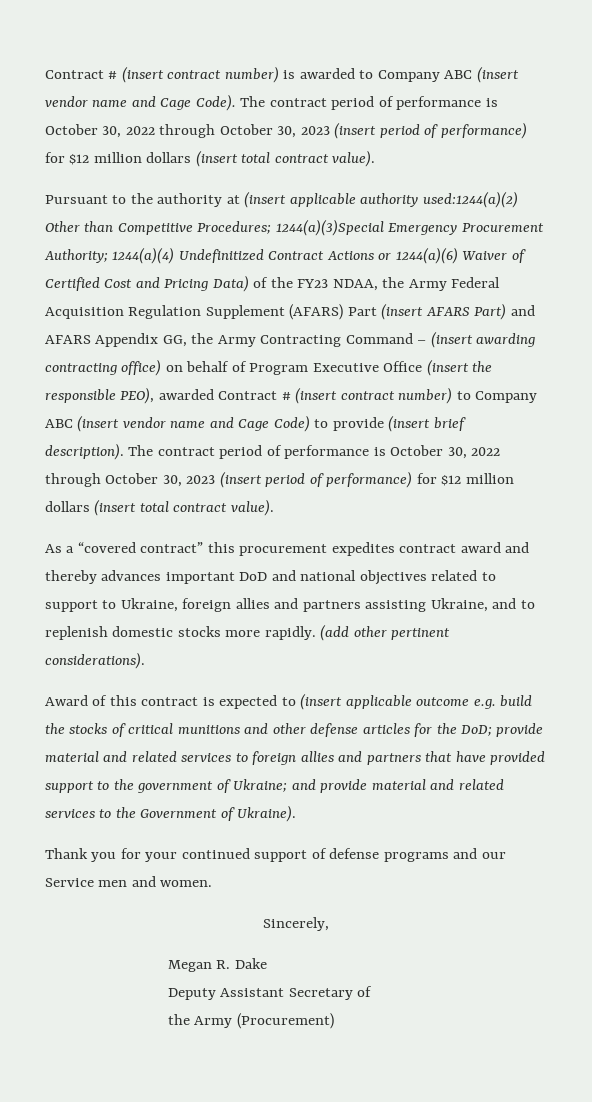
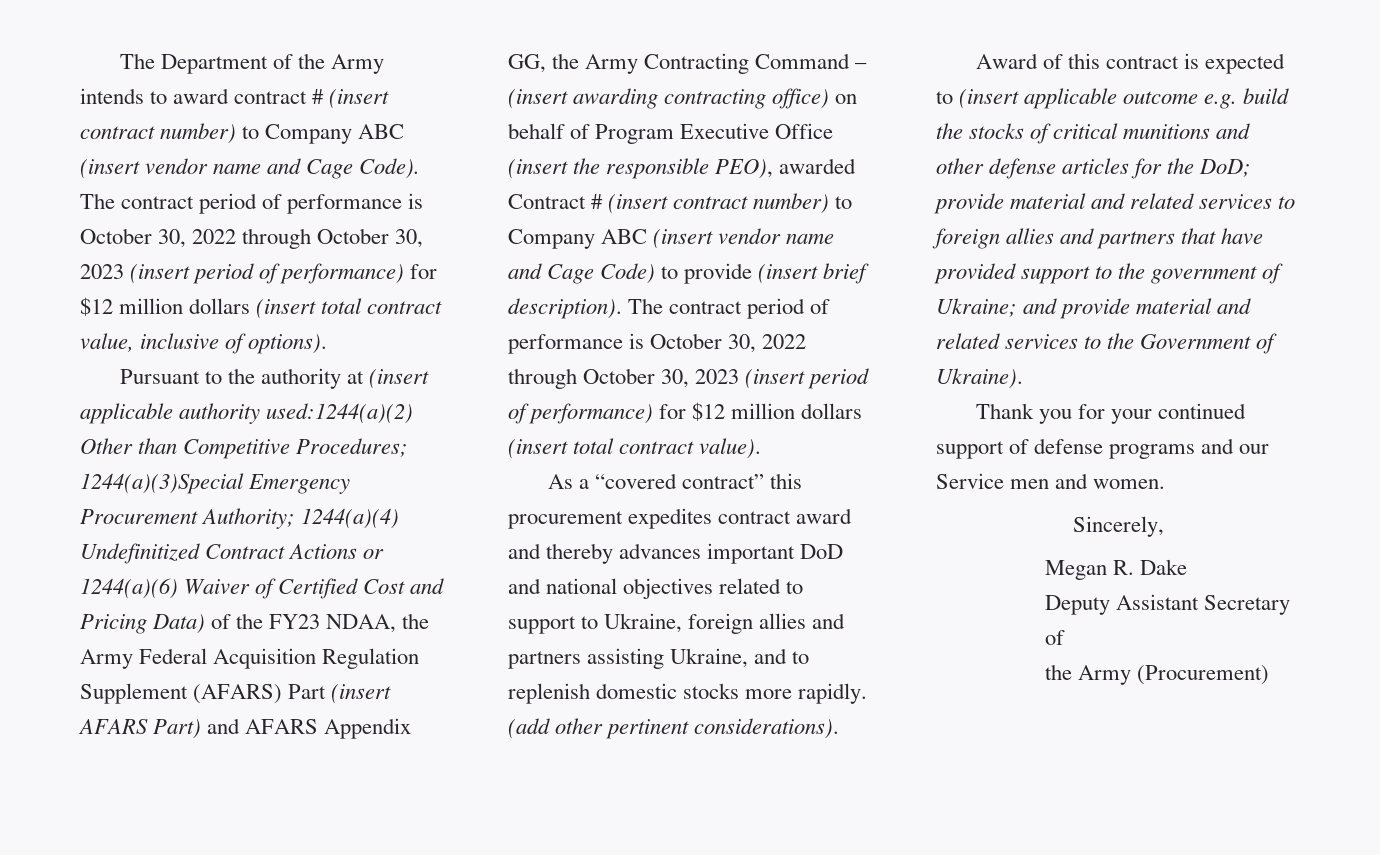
[45,66,355,83] Contract # (insert contract number) is awarded -> [119,53,385,74] [80,88,390,109] [80,123,237,144] The Department of the Army intends to award contract # (insert contract number)
[332,150,376,167] value). -> [80,333,328,354] value, inclusive of options).

